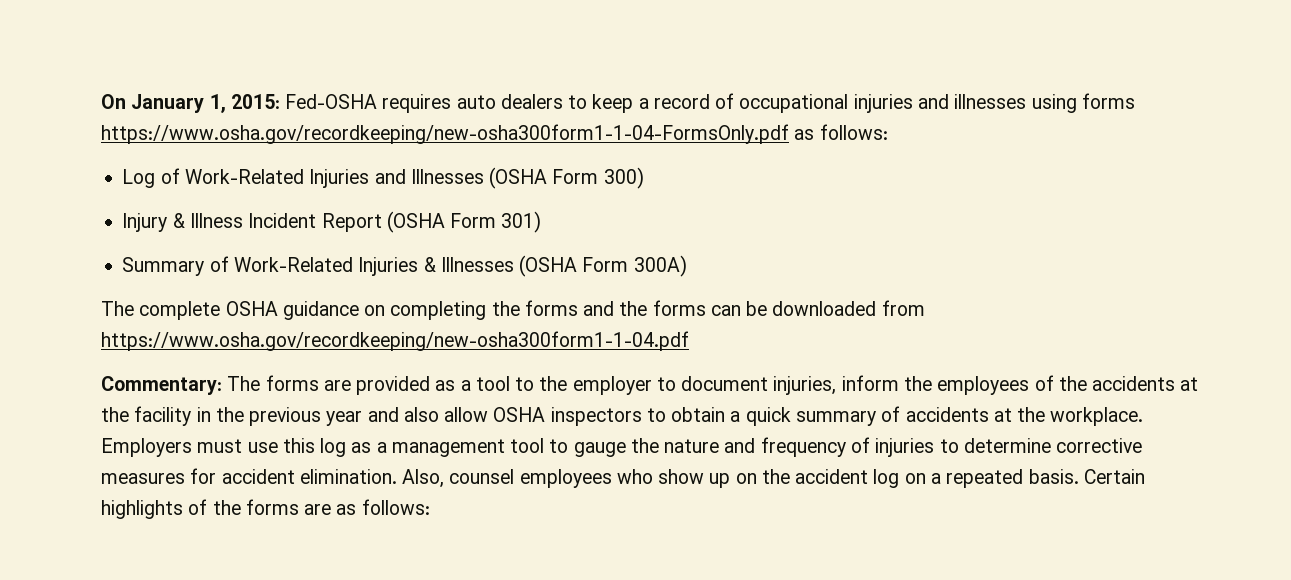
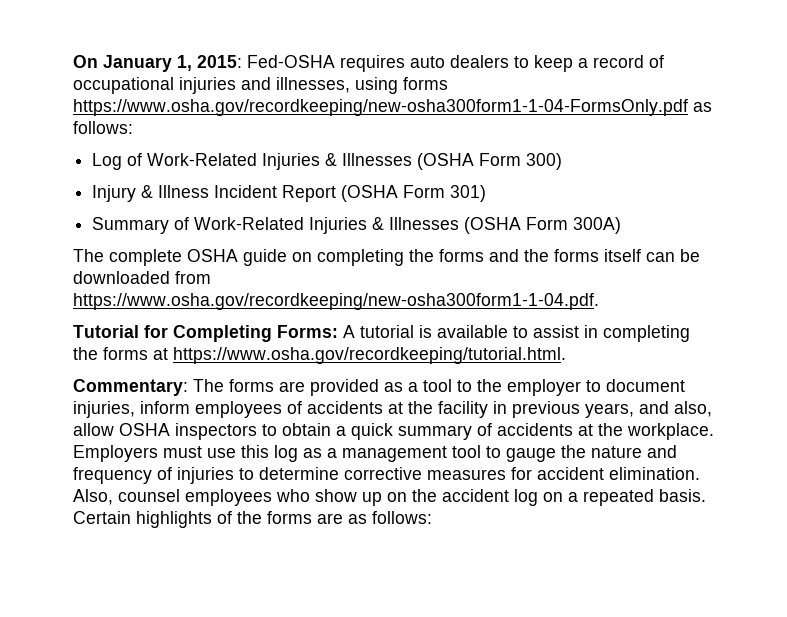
[954,94,1027,109] illnesses -> [276,77,350,93] illnesses,
[374,169,406,184] and -> [325,153,338,166] &
[282,301,359,320] guidance -> [243,249,287,266] guide
(706, 308) none -> [604,249,641,262] itself
[101,331,689,351] https://www.osha.gov/recordkeeping/new-osha300form1-1-04.pdf -> [73,293,599,310] [73,325,690,342] [73,347,566,364] https://www.osha.gov/recordkeeping/new-osha300form1-1-04.pdf. // Tutorial for Completing Forms: A tutorial is available to assist in completing the forms at https://www.osha.gov/recordkeeping/tutorial.html.
[903,376,932,391] the -> (190, 407) none
[1058,376,1087,391] the -> (302, 407) none
[215,407,439,426] the previous year and also -> [512,401,712,418] previous years, and also,

